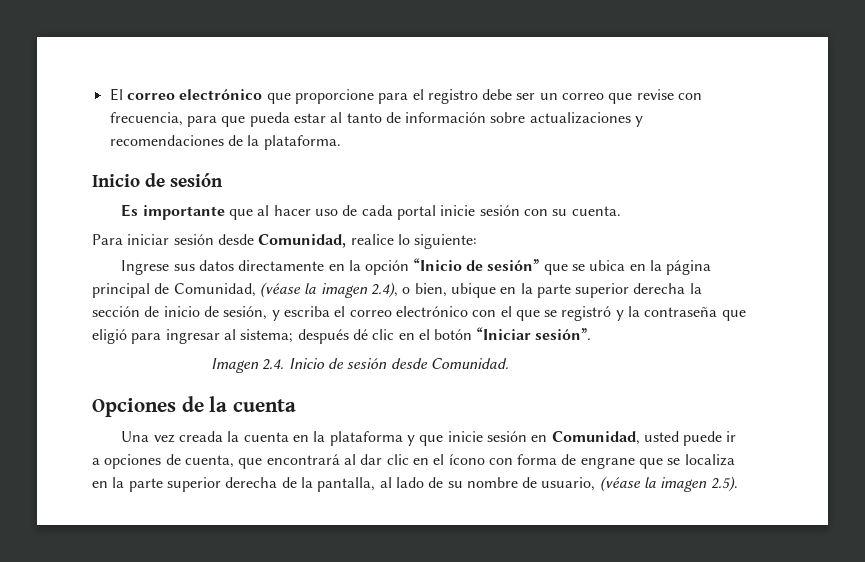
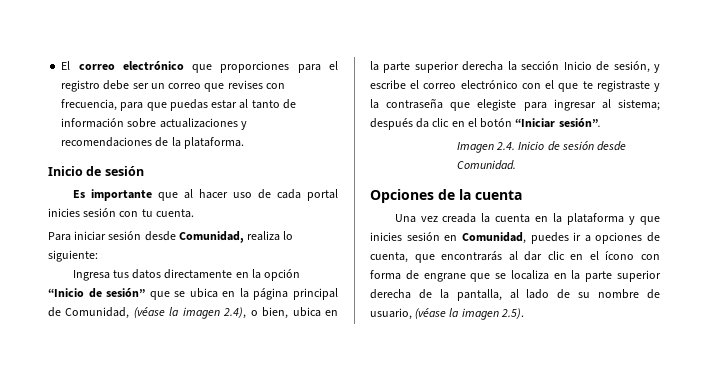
[294,89,374,104] proporcione -> [220,61,290,73] proporciones
[636,89,674,100] revise -> [227,80,263,89] revises
[249,112,290,127] pueda -> [169,99,208,111] puedas
[440,205,476,216] inicie -> [48,208,80,217] inicies
[552,209,568,216] su -> [141,209,153,217] tu
[350,234,394,245] realice -> [247,231,281,241] realiza
[121,260,195,275] Ingrese sus -> [72,270,129,281] Ingresa tus
[450,283,496,298] ubique -> [292,307,321,317] ubica
[144,306,200,317] de inicio -> [563,61,592,70] Inicio
[283,306,330,317] escriba -> [370,80,406,90] escribe
[544,306,612,321] se registró -> [582,80,650,92] te registraste
[92,329,127,344] eligió -> [477,99,517,111] elegiste
[352,329,368,340] dé -> [416,118,430,128] da
[447,431,483,442] inicie -> [370,232,402,241] inicies
[643,431,723,446] usted puede -> [530,232,569,244] puedes
[266,454,340,465] encontrará -> [441,251,503,261] encontrarás

